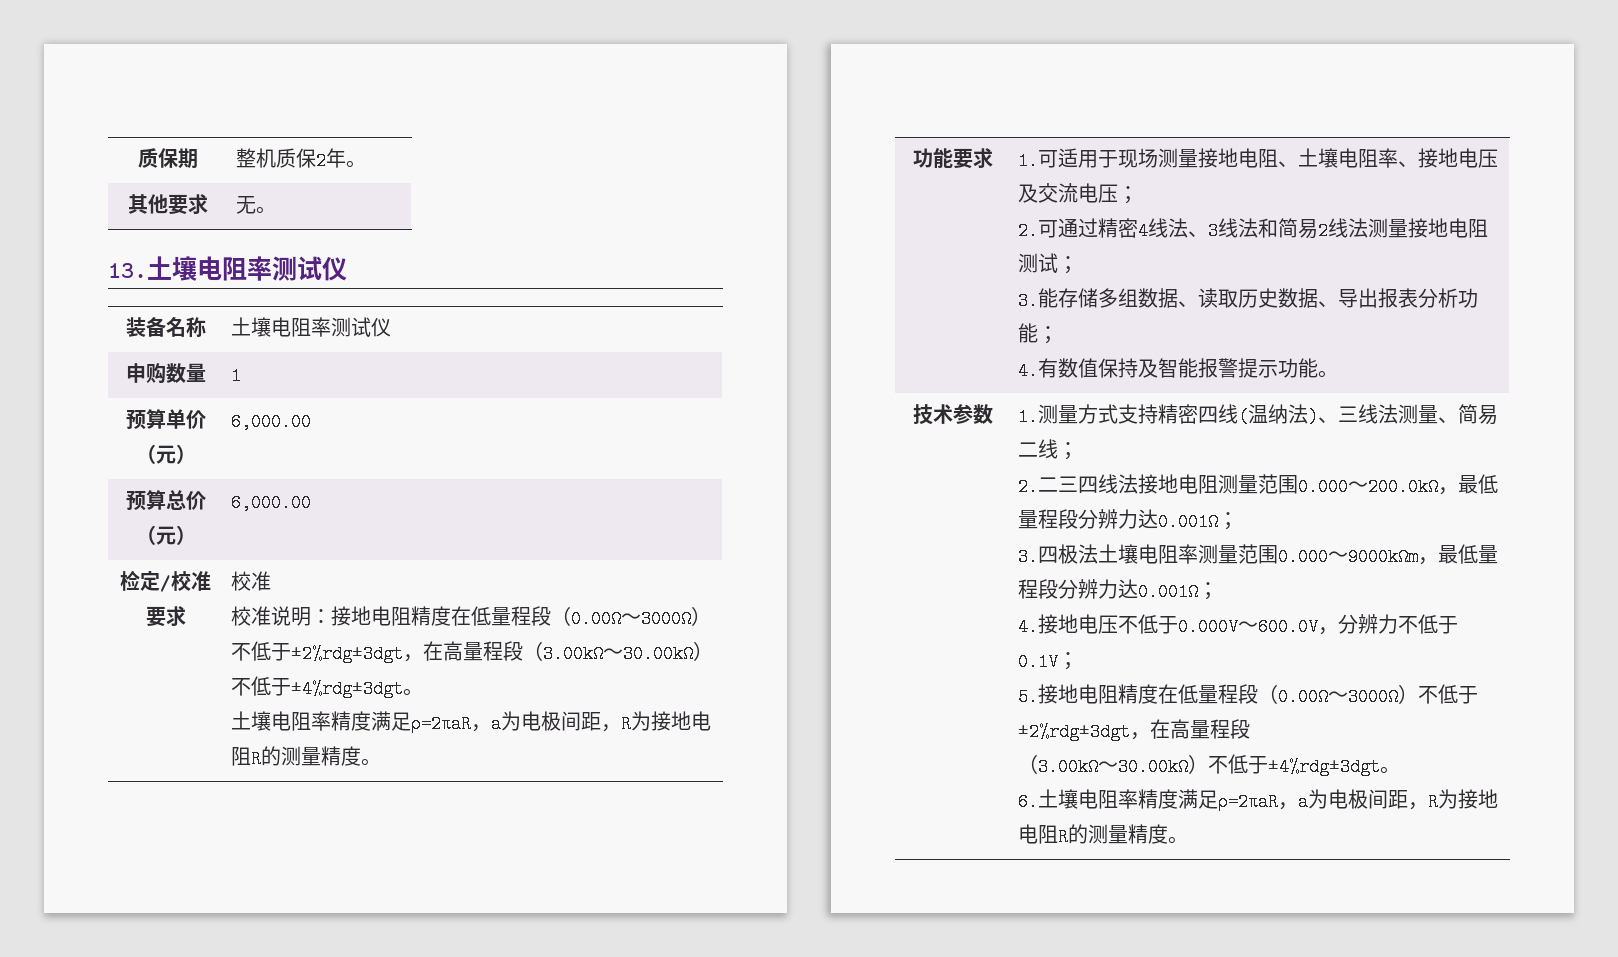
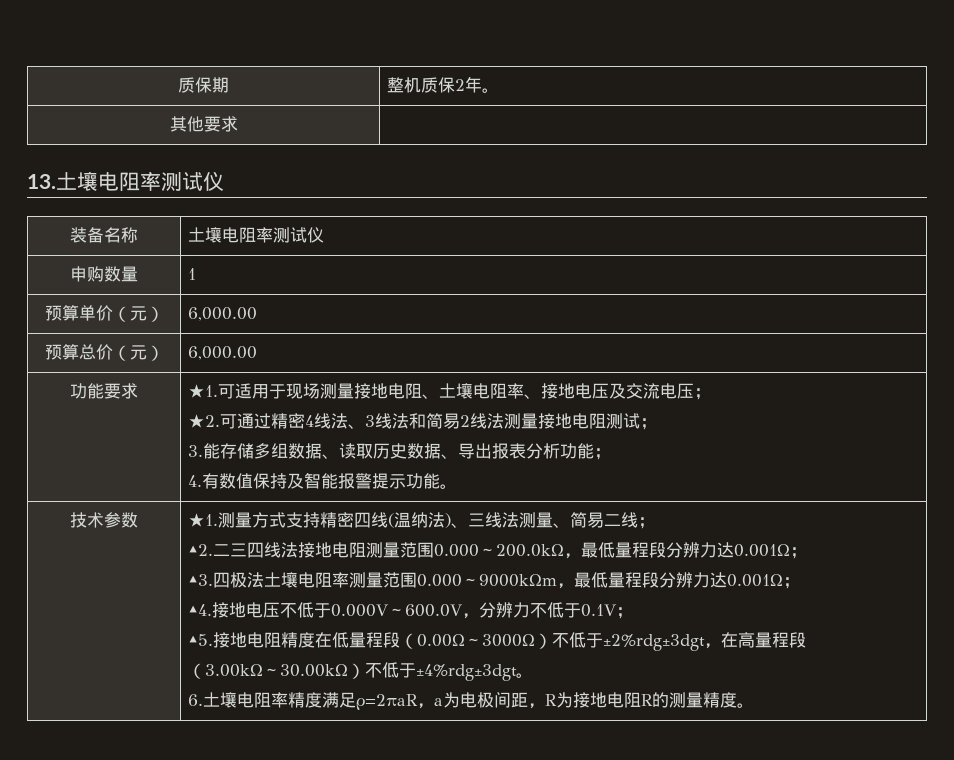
[235,196,276,214] 无。 -> (238, 124) none
[120,570,211,592] [145,606,186,627] [230,571,271,591] [230,606,711,628] [230,641,713,663] [230,676,423,698] [230,711,711,733] [230,746,381,768] // 检定/校准要求 | 校准 // 校准说明：接地电阻精度在低量程段（0.00Ω～3000Ω）不低于±2%rdg±3dgt，在高量程段（3.00kΩ～30.00kΩ）不低于±4%rdg±3dgt。 // 土壤电阻率精度满足ρ=2πaR，a为电极间距，R为接地电阻R的测量精度。 -> (257, 353) none
[1017,152,1038,170] 1. -> [187,384,218,398] ★1.
[1017,222,1038,240] 2. -> [187,414,220,428] ★2.
[1017,408,1038,426] 1. -> [187,513,218,527] ★1.
[1017,478,1038,496] 2. -> [187,544,213,556] ▲2.
[1017,548,1038,566] 3. -> [187,574,213,586] ▲3.
[1017,618,1038,636] 4. -> [187,604,212,616] ▲4.
[1017,688,1038,706] 5. -> [187,634,213,646] ▲5.

